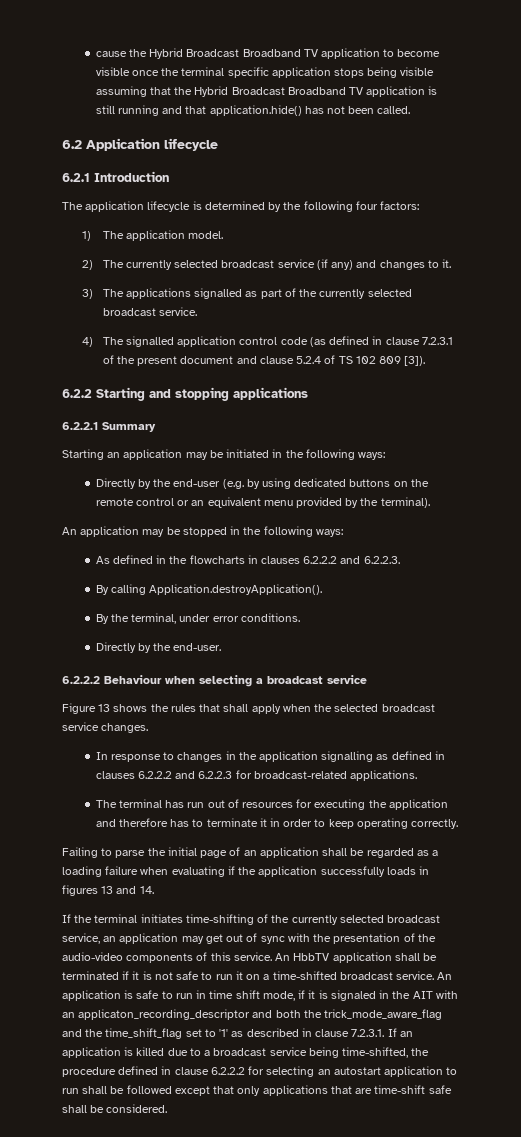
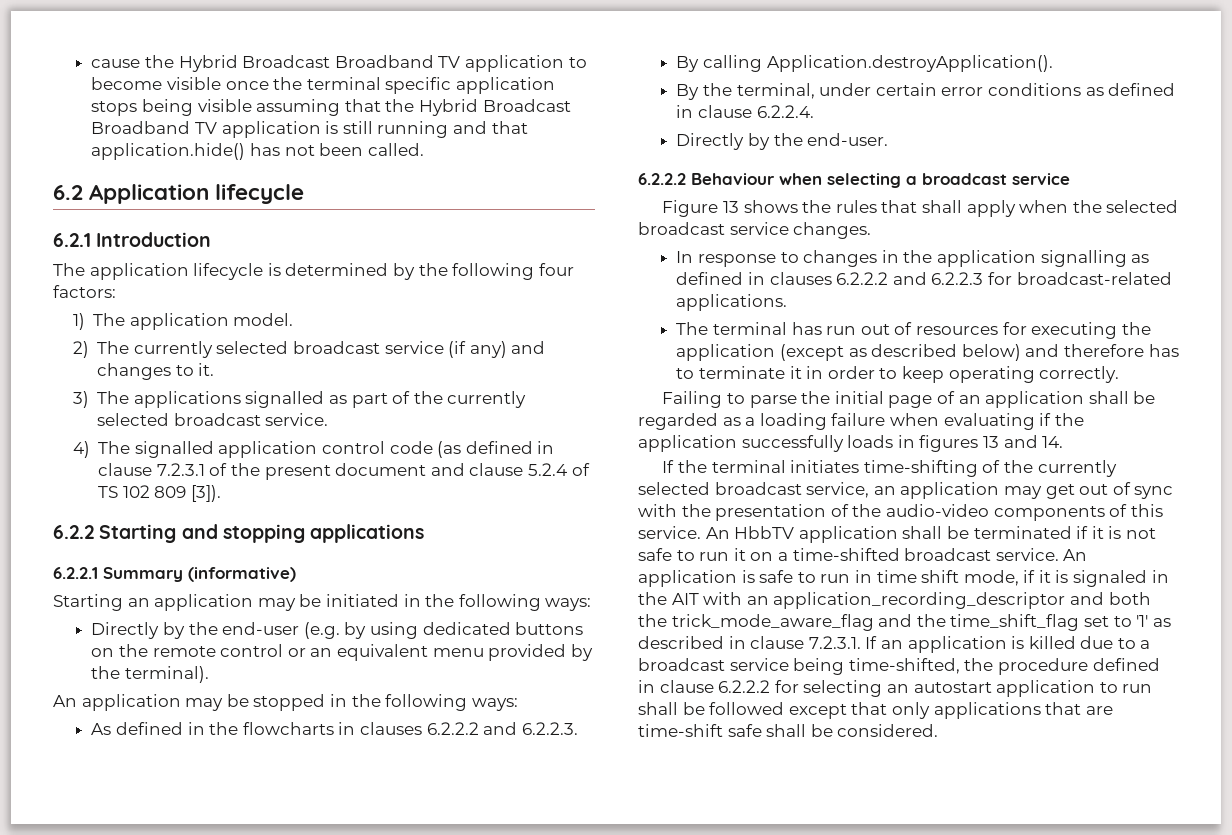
(156, 427) none -> [188,567,296,582] (informative)
[212,613,300,622] error conditions. -> [875,83,1176,96] [676,105,814,118] certain error conditions as defined in clause 6.2.2.4.
(448, 804) none -> [779,344,1021,361] (except as described below)
[78,1009,251,1020] applicaton_recording_descriptor -> [773,592,1066,609] application_recording_descriptor

